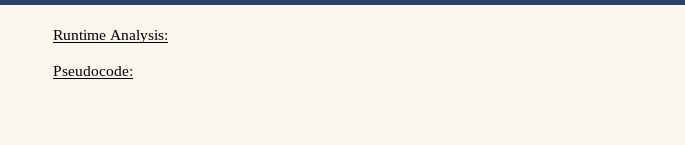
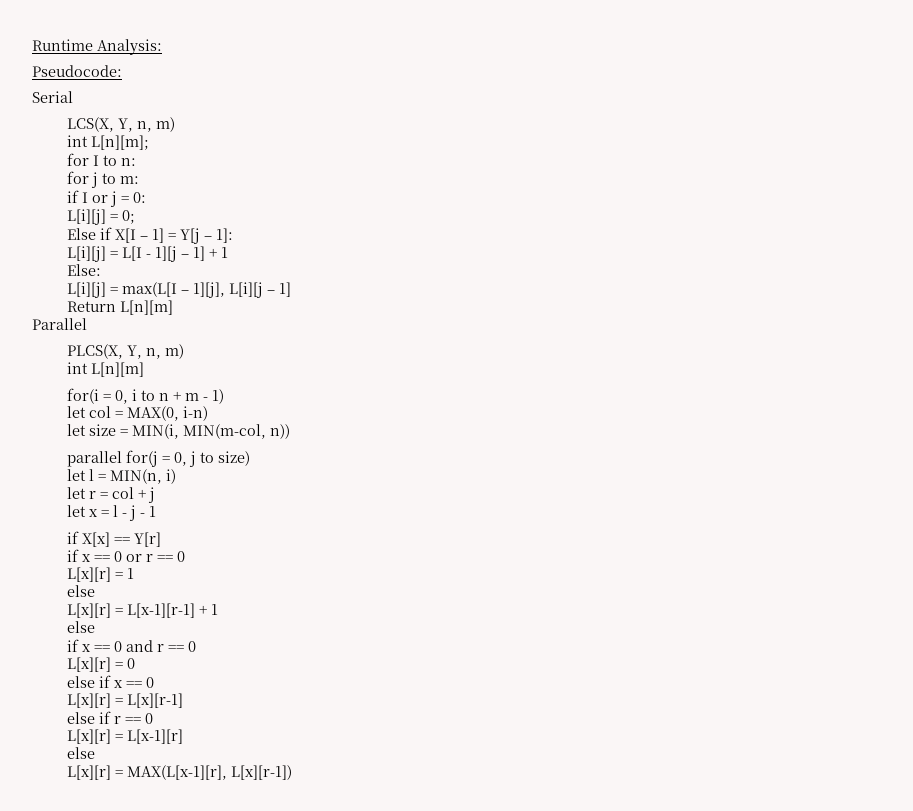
(133, 71) none -> [32,91,73,103] [66,117,175,132] [66,135,149,150] [66,153,136,166] [66,171,139,188] [66,190,146,207] [66,209,135,225] [66,227,233,244] [66,246,228,262] [66,264,101,276] [66,282,291,298] [66,300,173,315] [32,318,87,330] [66,344,184,359] [66,362,144,377] [66,388,224,404] [66,406,208,421] [66,424,290,439] [66,450,250,467] [66,469,176,484] [66,487,155,503] [66,505,156,521] [66,531,161,547] [66,549,185,562] [66,567,134,582] [66,585,95,597] [66,603,218,618] [66,621,95,633] [66,639,196,652] [66,657,135,672] [66,675,154,688] [66,693,183,708] [66,711,153,724] [66,729,183,744] [66,747,95,759] [66,765,292,780] // Serial // LCS(X, Y, n, m) // int L[n][m]; // for I to n: // for j to m: // if I or j = 0: // L[i][j] = 0; // Else if X[I – 1] = Y[j – 1]: // L[i][j] = L[I - 1][j – 1] + 1 // Else: // L[i][j] = max(L[I – 1][j], L[i][j – 1] // Return L[n][m] // Parallel // PLCS(X, Y, n, m) // int L[n][m] // for(i = 0, i to n + m - 1) // let col = MAX(0, i-n) // let size = MIN(i, MIN(m-col, n)) // parallel for(j = 0, j to size) // let l = MIN(n, i) // let r = col + j // let x = l - j - 1 // if X[x] == Y[r] // if x == 0 or r == 0 // L[x][r] = 1 // else // L[x][r] = L[x-1][r-1] + 1 // else // if x == 0 and r == 0 // L[x][r] = 0 // else if x == 0 // L[x][r] = L[x][r-1] // else if r == 0 // L[x][r] = L[x-1][r] // else // L[x][r] = MAX(L[x-1][r], L[x][r-1])

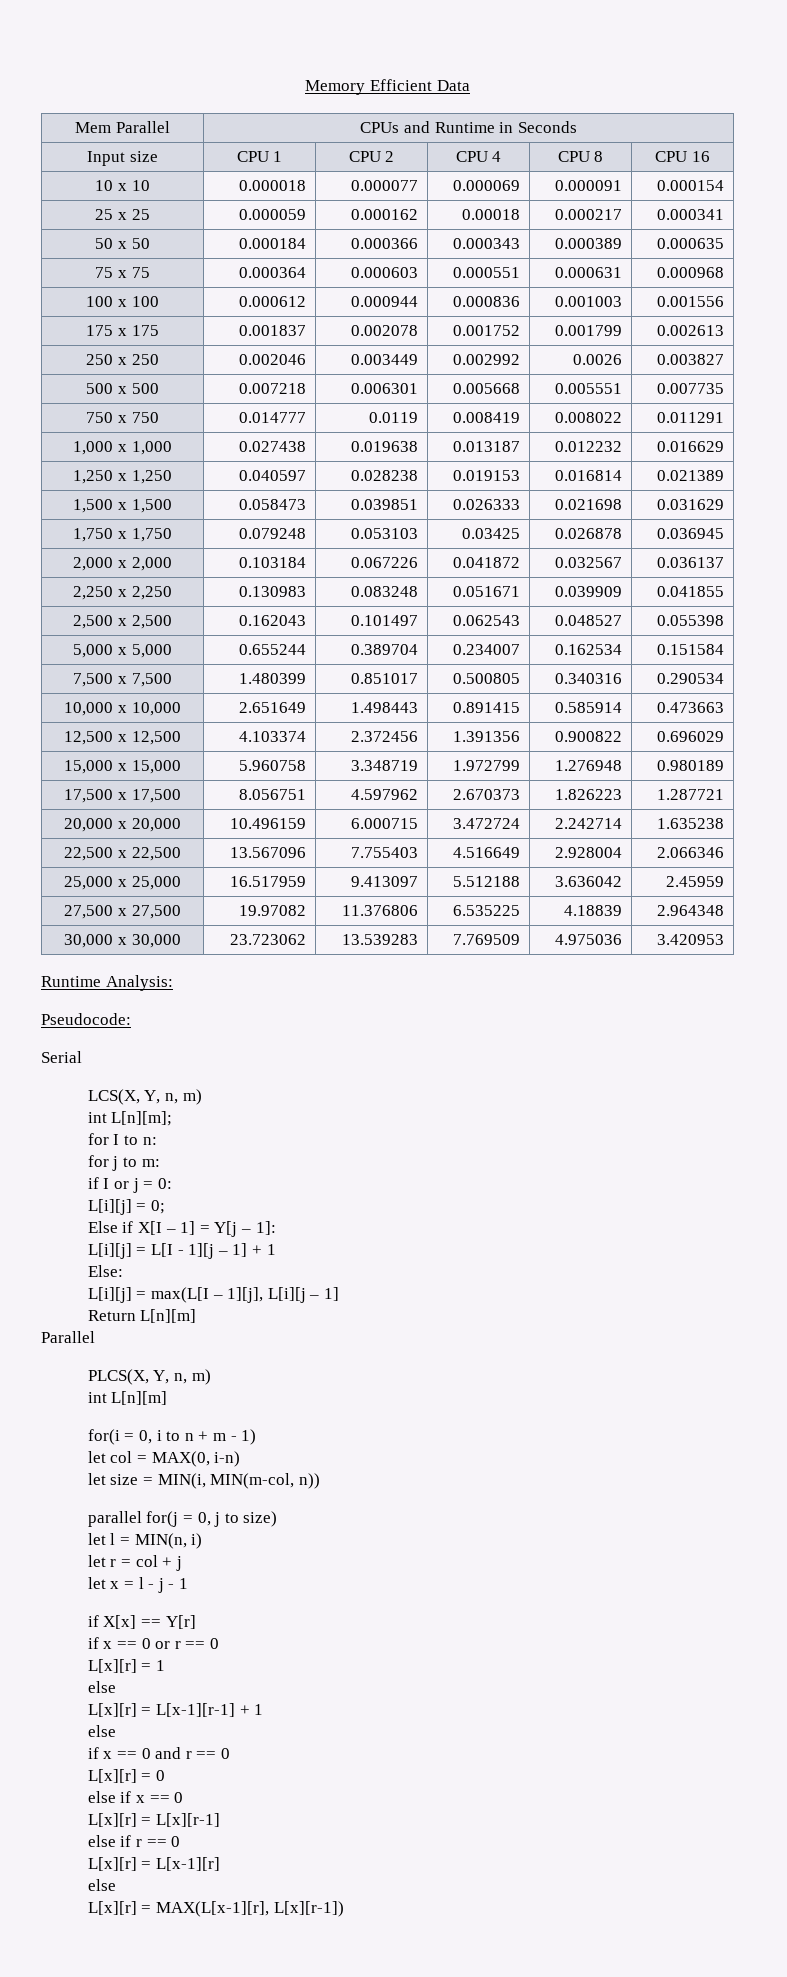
(32, 45) none -> [305,79,470,95] [75,121,170,133] [360,121,577,133] [87,151,158,166] [236,151,283,162] [348,151,395,162] [455,151,502,162] [557,151,604,162] [655,151,710,162] [95,180,150,191] [239,180,307,191] [351,180,419,191] [453,180,521,191] [555,180,623,191] [657,180,725,191] [95,209,150,220] [239,209,307,220] [351,209,419,220] [462,209,521,220] [555,209,623,220] [657,209,725,220] [95,238,150,249] [239,238,307,249] [351,238,419,249] [453,238,521,249] [555,238,623,249] [657,238,725,249] [95,267,150,278] [239,267,307,278] [351,267,419,278] [453,267,521,278] [555,267,623,278] [657,267,725,278] [86,296,159,307] [239,296,307,307] [351,296,419,307] [453,296,521,307] [555,296,623,307] [657,296,725,307] [86,325,159,336] [239,325,307,336] [351,325,419,336] [453,325,521,336] [555,325,623,336] [657,325,725,336] [86,354,159,365] [239,354,307,365] [351,354,419,365] [453,354,521,365] [573,354,623,365] [657,354,725,365] [86,383,159,394] [239,383,307,394] [351,383,419,394] [453,383,521,394] [555,383,623,394] [657,383,725,394] [86,412,159,423] [239,412,307,423] [369,412,419,423] [453,412,521,423] [555,412,623,423] [657,412,725,423] [73,441,172,455] [239,441,307,452] [351,441,419,452] [453,441,521,452] [555,441,623,452] [657,441,725,452] [73,470,172,484] [239,470,307,481] [351,470,419,481] [453,470,521,481] [555,470,623,481] [657,470,725,481] [73,499,172,513] [239,499,307,510] [351,499,419,510] [453,499,521,510] [555,499,623,510] [657,499,725,510] [73,528,172,542] [239,528,307,539] [351,528,419,539] [462,528,521,539] [555,528,623,539] [657,528,725,539] [73,557,172,571] [239,557,307,568] [351,557,419,568] [453,557,521,568] [555,557,623,568] [657,557,725,568] [73,586,172,600] [239,586,307,597] [351,586,419,597] [453,586,521,597] [555,586,623,597] [657,586,725,597] [73,615,172,629] [239,615,307,626] [351,615,419,626] [453,615,521,626] [555,615,623,626] [657,615,725,626] [73,644,172,658] [239,644,307,655] [351,644,419,655] [453,644,521,655] [555,644,623,655] [657,644,725,655] [73,673,172,687] [239,673,307,684] [351,673,419,684] [453,673,521,684] [555,673,623,684] [657,673,725,684] [64,702,181,716] [239,702,307,713] [351,702,419,713] [453,702,521,713] [555,702,623,713] [657,702,725,713] [64,731,181,745] [239,731,307,742] [351,731,419,742] [453,731,521,742] [555,731,623,742] [657,731,725,742] [64,760,181,774] [239,760,307,771] [351,760,419,771] [453,760,521,771] [555,760,623,771] [657,760,725,771] [64,789,181,803] [239,789,307,800] [351,789,419,800] [453,789,521,800] [555,789,623,800] [657,789,725,800] [64,818,181,832] [230,818,307,829] [351,818,419,829] [453,818,521,829] [555,818,623,829] [657,818,725,829] [64,847,181,861] [230,847,307,858] [351,847,419,858] [453,847,521,858] [555,847,623,858] [657,847,725,858] [64,876,181,890] [230,876,307,887] [351,876,419,887] [453,876,521,887] [555,876,623,887] [666,876,725,887] [64,905,181,919] [239,905,307,916] [342,905,419,916] [453,905,521,916] [564,905,623,916] [657,905,725,916] [64,934,181,948] [230,934,307,945] [342,934,419,945] [453,934,521,945] [555,934,623,945] [657,934,725,945] Memory Efficient Data // Mem Parallel | CPUs and Runtime in Seconds // Input size | CPU 1 | CPU 2 | CPU 4 | CPU 8 | CPU 16 // 10 x 10 | 0.000018 | 0.000077 | 0.000069 | 0.000091 | 0.000154 // 25 x 25 | 0.000059 | 0.000162 | 0.00018 | 0.000217 | 0.000341 // 50 x 50 | 0.000184 | 0.000366 | 0.000343 | 0.000389 | 0.000635 // 75 x 75 | 0.000364 | 0.000603 | 0.000551 | 0.000631 | 0.000968 // 100 x 100 | 0.000612 | 0.000944 | 0.000836 | 0.001003 | 0.001556 // 175 x 175 | 0.001837 | 0.002078 | 0.001752 | 0.001799 | 0.002613 // 250 x 250 | 0.002046 | 0.003449 | 0.002992 | 0.0026 | 0.003827 // 500 x 500 | 0.007218 | 0.006301 | 0.005668 | 0.005551 | 0.007735 // 750 x 750 | 0.014777 | 0.0119 | 0.008419 | 0.008022 | 0.011291 // 1,000 x 1,000 | 0.027438 | 0.019638 | 0.013187 | 0.012232 | 0.016629 // 1,250 x 1,250 | 0.040597 | 0.028238 | 0.019153 | 0.016814 | 0.021389 // 1,500 x 1,500 | 0.058473 | 0.039851 | 0.026333 | 0.021698 | 0.031629 // 1,750 x 1,750 | 0.079248 | 0.053103 | 0.03425 | 0.026878 | 0.036945 // 2,000 x 2,000 | 0.103184 | 0.067226 | 0.041872 | 0.032567 | 0.036137 // 2,250 x 2,250 | 0.130983 | 0.083248 | 0.051671 | 0.039909 | 0.041855 // 2,500 x 2,500 | 0.162043 | 0.101497 | 0.062543 | 0.048527 | 0.055398 // 5,000 x 5,000 | 0.655244 | 0.389704 | 0.234007 | 0.162534 | 0.151584 // 7,500 x 7,500 | 1.480399 | 0.851017 | 0.500805 | 0.340316 | 0.290534 // 10,000 x 10,000 | 2.651649 | 1.498443 | 0.891415 | 0.585914 | 0.473663 // 12,500 x 12,500 | 4.103374 | 2.372456 | 1.391356 | 0.900822 | 0.696029 // 15,000 x 15,000 | 5.960758 | 3.348719 | 1.972799 | 1.276948 | 0.980189 // 17,500 x 17,500 | 8.056751 | 4.597962 | 2.670373 | 1.826223 | 1.287721 // 20,000 x 20,000 | 10.496159 | 6.000715 | 3.472724 | 2.242714 | 1.635238 // 22,500 x 22,500 | 13.567096 | 7.755403 | 4.516649 | 2.928004 | 2.066346 // 25,000 x 25,000 | 16.517959 | 9.413097 | 5.512188 | 3.636042 | 2.45959 // 27,500 x 27,500 | 19.97082 | 11.376806 | 6.535225 | 4.18839 | 2.964348 // 30,000 x 30,000 | 23.723062 | 13.539283 | 7.769509 | 4.975036 | 3.420953 //

